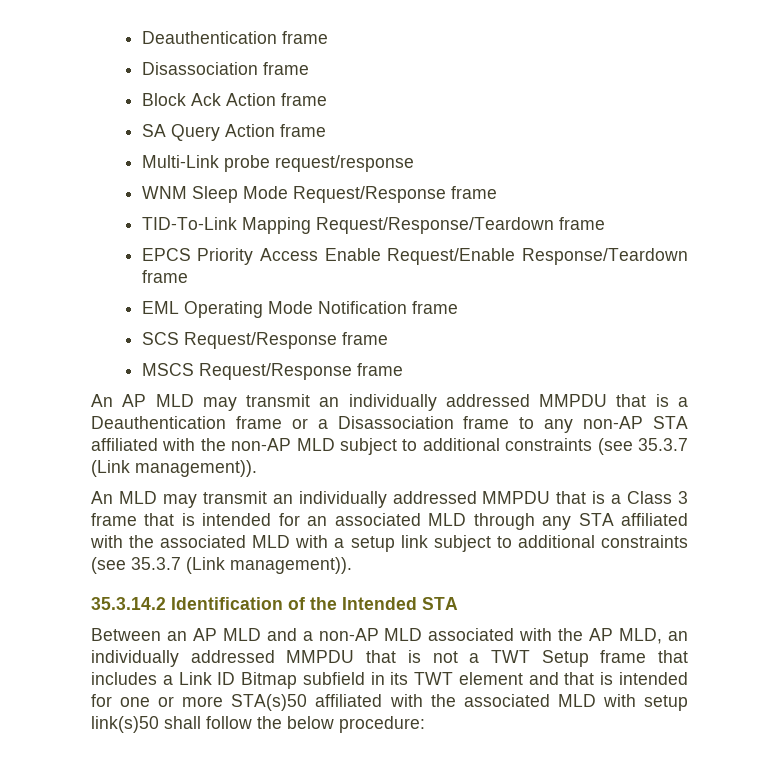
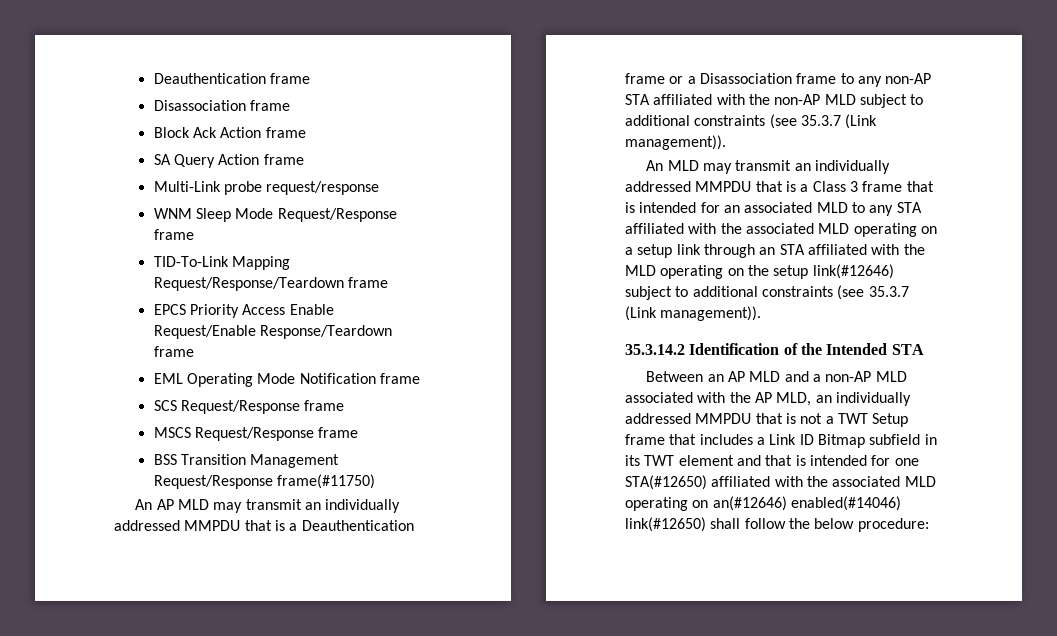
(403, 369) none -> [153,454,340,468] [153,474,375,489] // BSS Transition Management Request/Response frame(#11750)
[473,513,535,530] through -> [851,202,865,213] to
[295,535,329,548] with -> [853,223,937,237] operating on
(428, 541) none -> [703,244,925,258] [625,264,894,279] through an STA affiliated with the MLD operating on the setup link(#12646)
[158,694,688,711] [91,716,159,733] or more STA(s)50 affiliated with the associated MLD with setup link(s)50 -> [625,475,936,490] [625,496,901,511] [625,517,706,532] STA(#12650) affiliated with the associated MLD operating on an(#12646) enabled(#14046) link(#12650)

